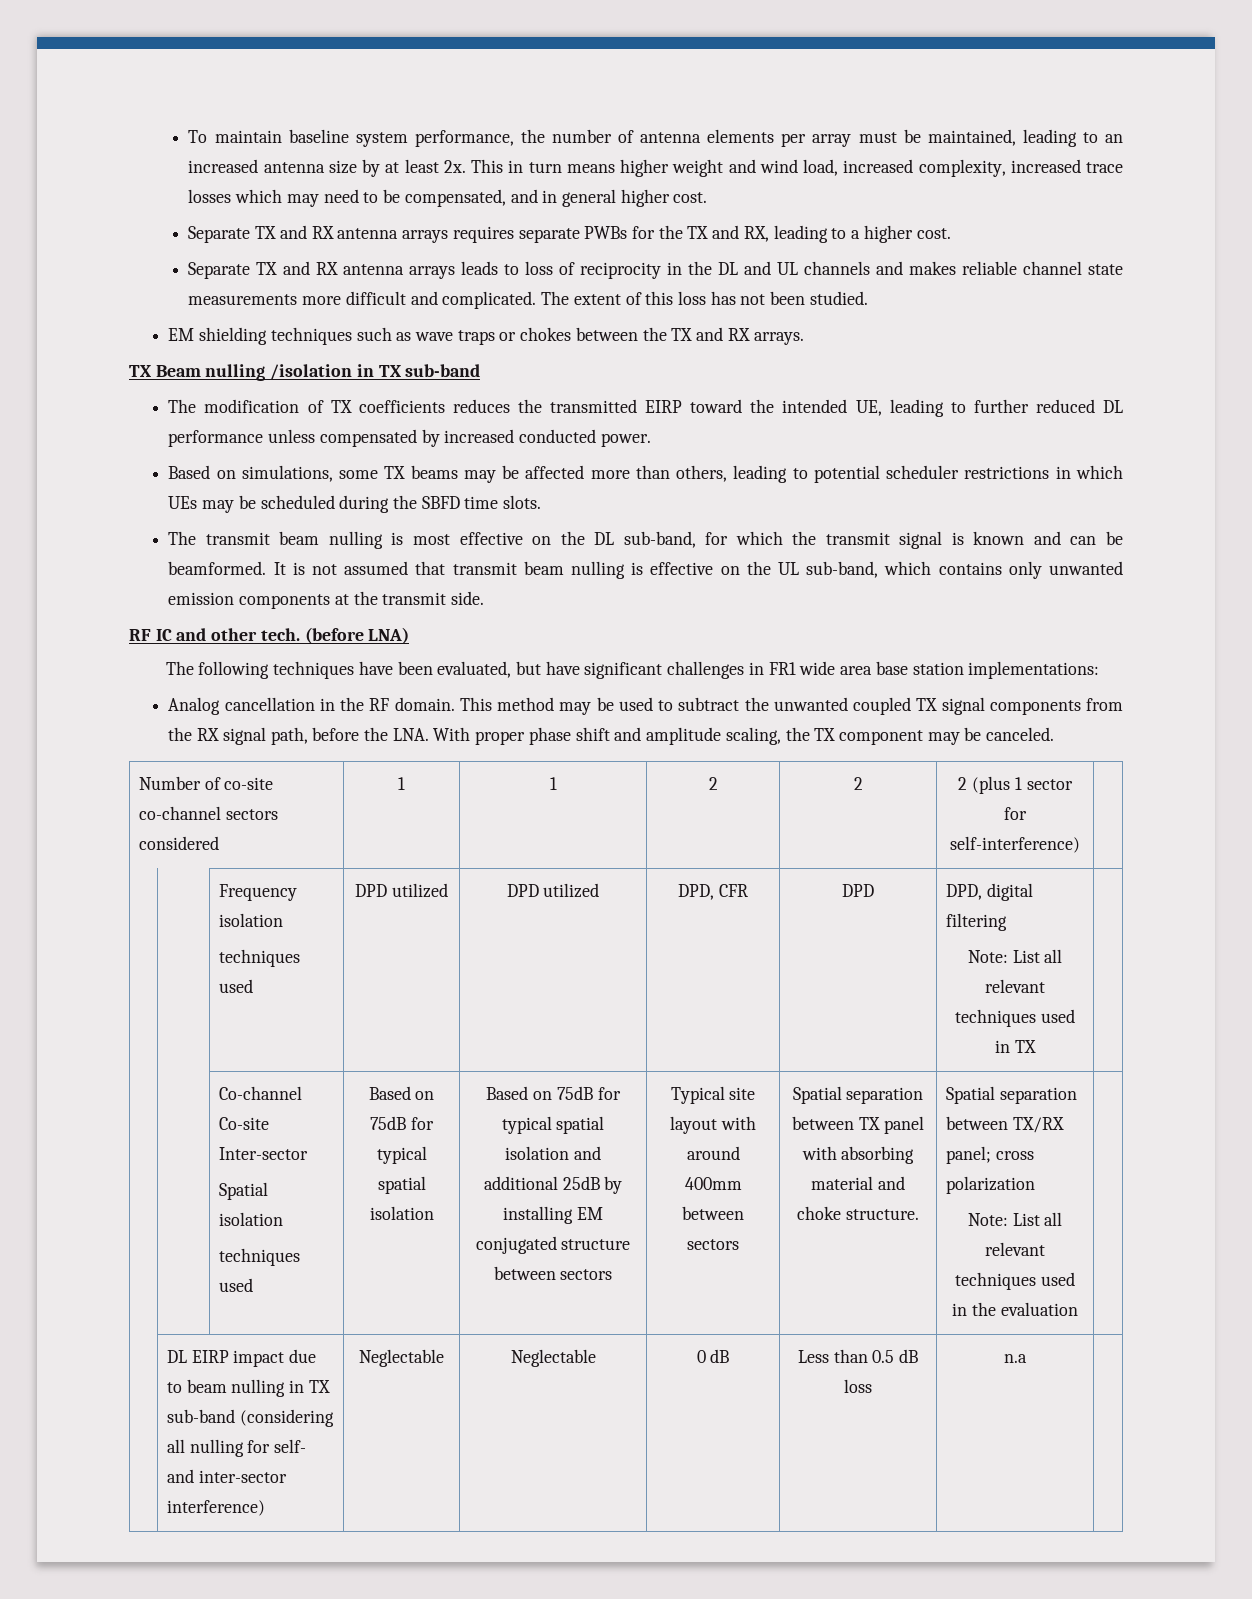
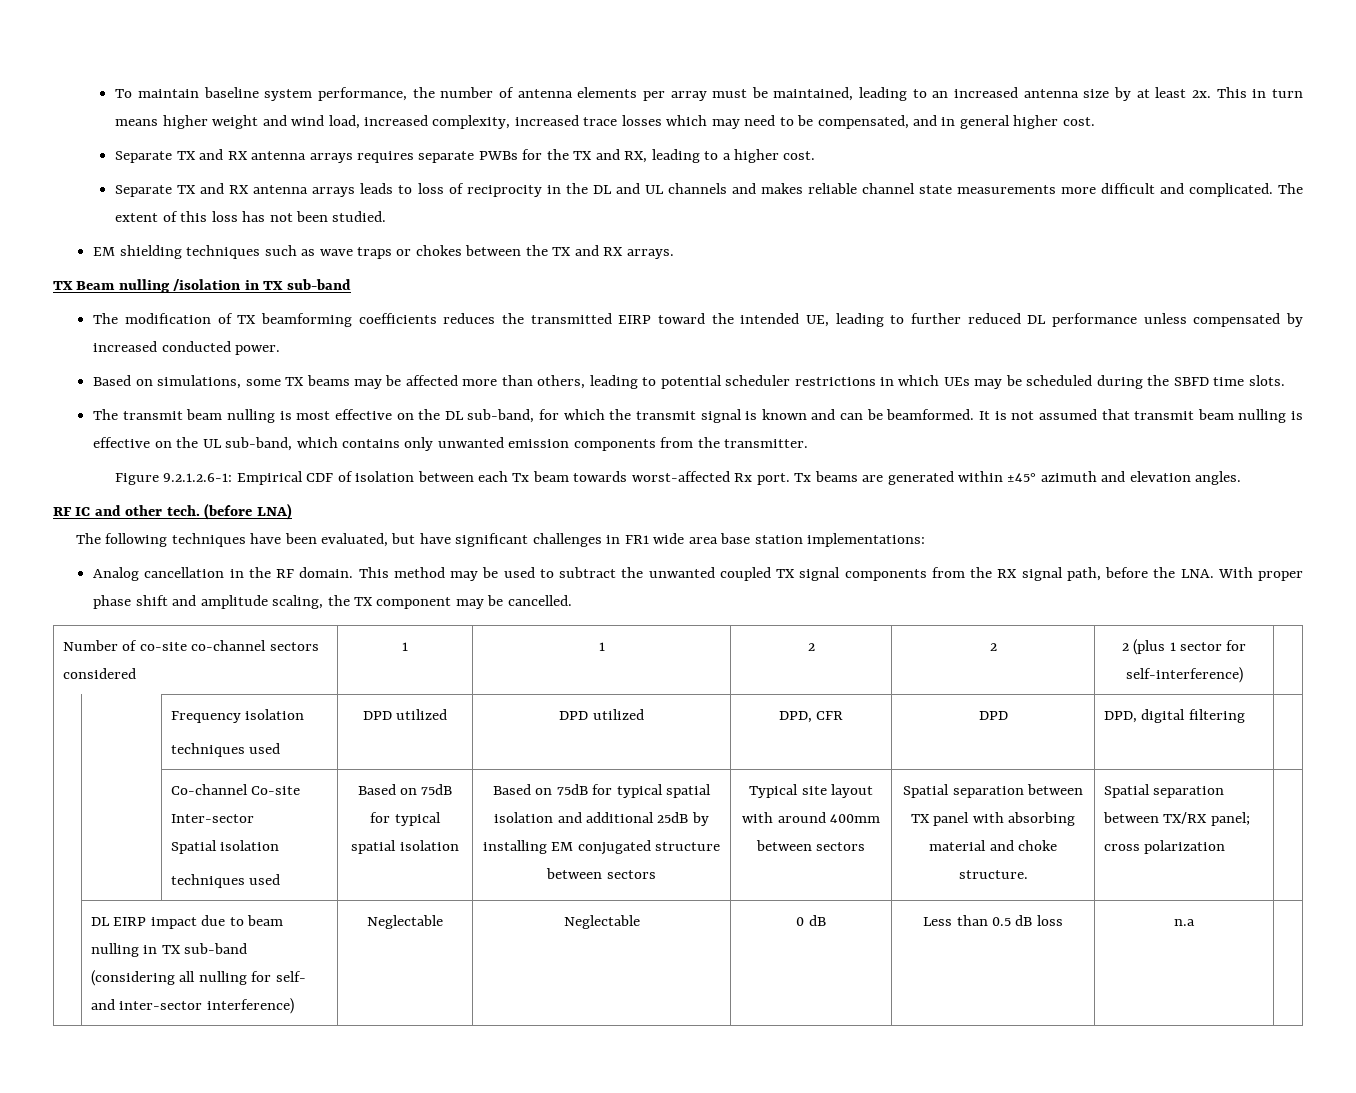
(352, 406) none -> [260,313,352,327] beamforming
[334,591,484,605] at the transmit side. -> [660,437,809,448] [114,471,1242,485] from the transmitter. // Figure 9.2.1.2.6-1: Empirical CDF of isolation between each Tx beam towards worst-affected Rx port. Tx beams are generated within ±45° azimuth and elevation angles.
[986,727,1055,741] canceled. -> [507,595,572,606] cancelled.
[967,949,1063,963] [985,979,1045,993] [955,1009,1075,1027] [995,1040,1036,1053] // Note: List all relevant techniques used in TX -> (1245, 716) none
[967,1212,1063,1226] [985,1242,1045,1256] [955,1272,1075,1290] [952,1302,1078,1316] // Note: List all relevant techniques used in the evaluation -> (1226, 847) none

